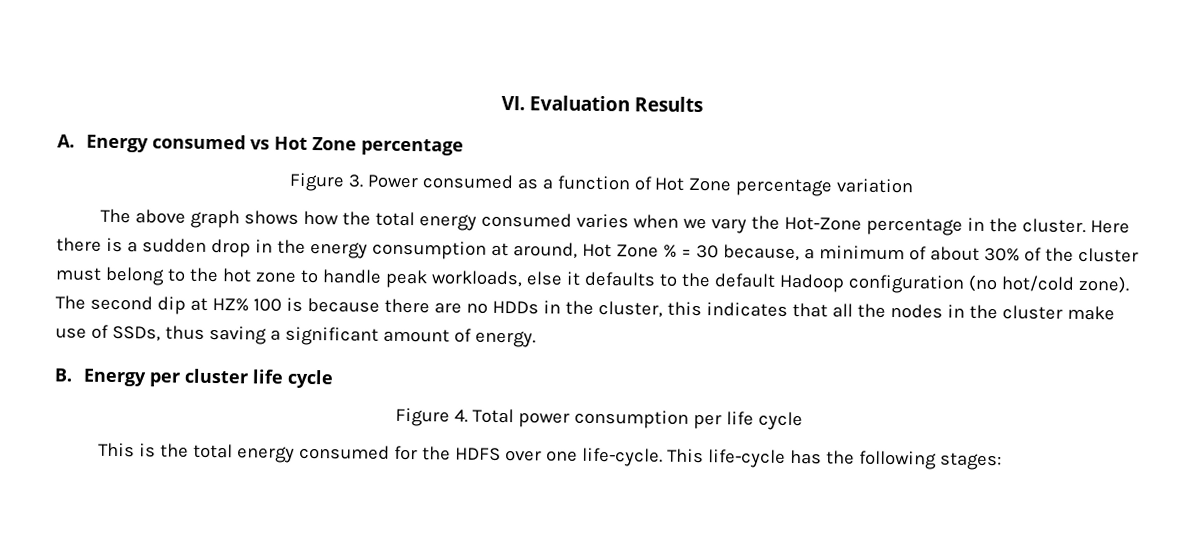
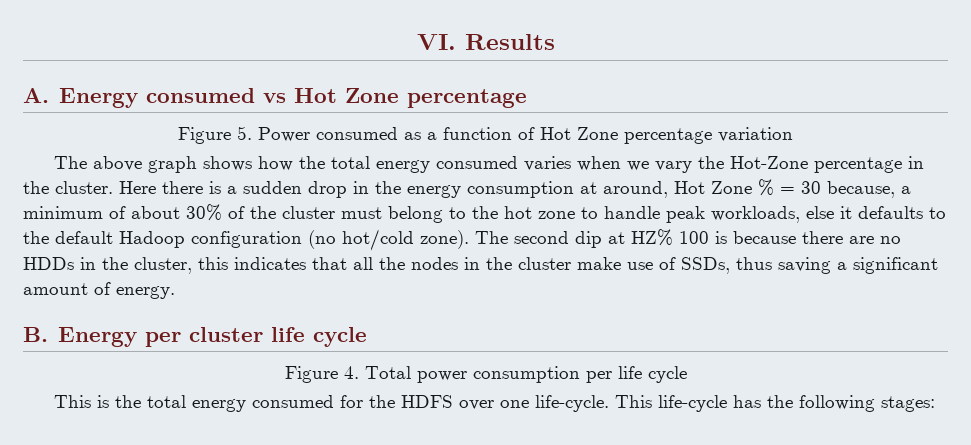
[529,95,630,112] Evaluation -> (456, 42) none
[347,174,364,188] 3. -> [237,126,252,140] 5.

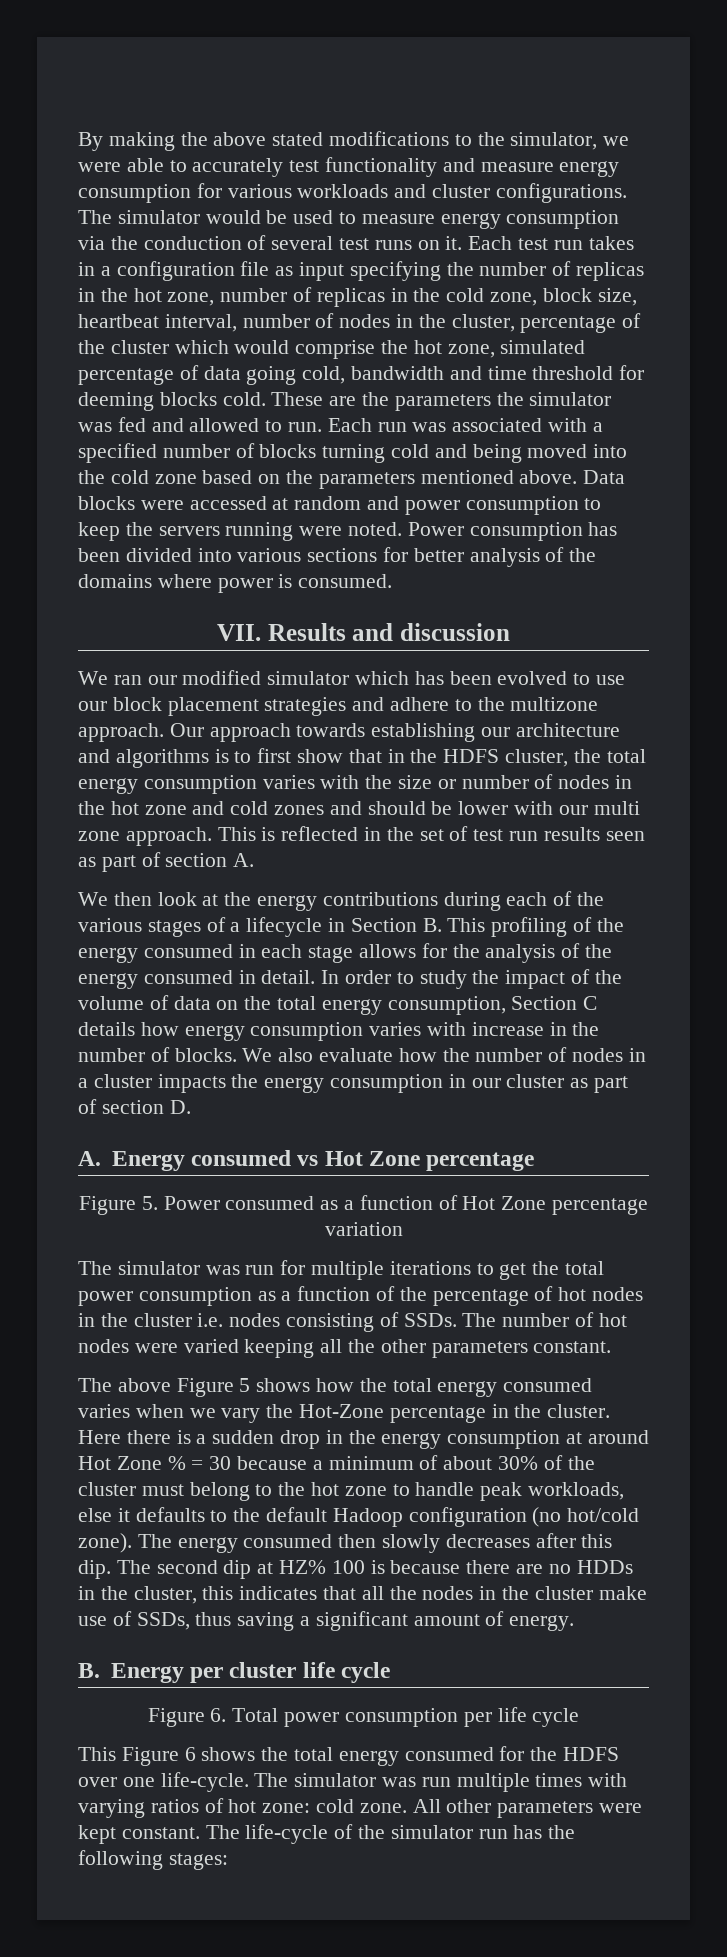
[416,34,555,50] VI. Results -> [78,131,630,151] [78,157,620,177] [78,183,627,203] [78,210,620,229] [78,235,634,250] [78,261,645,281] [78,287,637,307] [78,313,642,333] [78,340,586,359] [78,365,645,385] [78,392,612,411] [78,417,603,432] [78,443,628,463] [78,470,626,489] [78,496,602,515] [78,522,618,541] [78,547,597,567] [78,574,393,593] [216,623,511,641] [78,670,626,685] [78,697,599,716] [78,723,620,742] [78,748,646,768] [78,774,633,794] [78,801,640,815] [78,826,645,846] [78,852,255,872] [78,891,605,911] [78,917,624,937] [78,943,613,963] [78,969,622,989] [78,995,598,1015] [78,1022,600,1041] [78,1047,646,1062] [78,1074,629,1093] [78,1099,191,1114] By making the above stated modifications to the simulator, we were able to accurately test functionality and measure energy consumption for various workloads and cluster configurations. The simulator would be used to measure energy consumption via the conduction of several test runs on it. Each test run takes in a configuration file as input specifying the number of replicas in the hot zone, number of replicas in the cold zone, block size, heartbeat interval, number of nodes in the cluster, percentage of the cluster which would comprise the hot zone, simulated percentage of data going cold, bandwidth and time threshold for deeming blocks cold. These are the parameters the simulator was fed and allowed to run. Each run was associated with a specified number of blocks turning cold and being moved into the cold zone based on the parameters mentioned above. Data blocks were accessed at random and power consumption to keep the servers running were noted. Power consumption has been divided into various sections for better analysis of the domains where power is consumed. // VII. Results and discussion // We ran our modified simulator which has been evolved to use our block placement strategies and adhere to the multizone approach. Our approach towards establishing our architecture and algorithms is to first show that in the HDFS cluster, the total energy consumption varies with the size or number of nodes in the hot zone and cold zones and should be lower with our multi zone approach. This is reflected in the set of test run results seen as part of section A. // We then look at the energy contributions during each of the various stages of a lifecycle in Section B. This profiling of the energy consumed in each stage allows for the analysis of the energy consumed in detail. In order to study the impact of the volume of data on the total energy consumption, Section C details how energy consumption varies with increase in the number of blocks. We also evaluate how the number of nodes in a cluster impacts the energy consumption in our cluster as part of section D.
(793, 134) none -> [78,1260,605,1280] [78,1286,644,1306] [78,1312,627,1332] [78,1339,612,1358] // The simulator was run for multiple iterations to get the total power consumption as a function of the percentage of hot nodes in the cluster i.e. nodes consisting of SSDs. The number of hot nodes were varied keeping all the other parameters constant.
[148,156,198,173] graph -> [176,1378,251,1397] Figure 5
[603,181,668,198] around, -> [587,1430,649,1444] around
[827,181,895,198] because, -> [237,1456,308,1470] because
(508, 237) none -> [177,1533,613,1553] [78,1560,151,1579] energy consumed then slowly decreases after this dip. The
[343,366,359,379] 4. -> [210,1708,227,1722] 6.
[97,395,110,408] is -> [121,1747,256,1766] Figure 6 shows
[615,395,728,412] This life-cycle -> [254,1773,628,1792] [78,1798,643,1818] [78,1824,508,1844] The simulator was run multiple times with varying ratios of hot zone: cold zone. All other parameters were kept constant. The life-cycle of the simulator run

